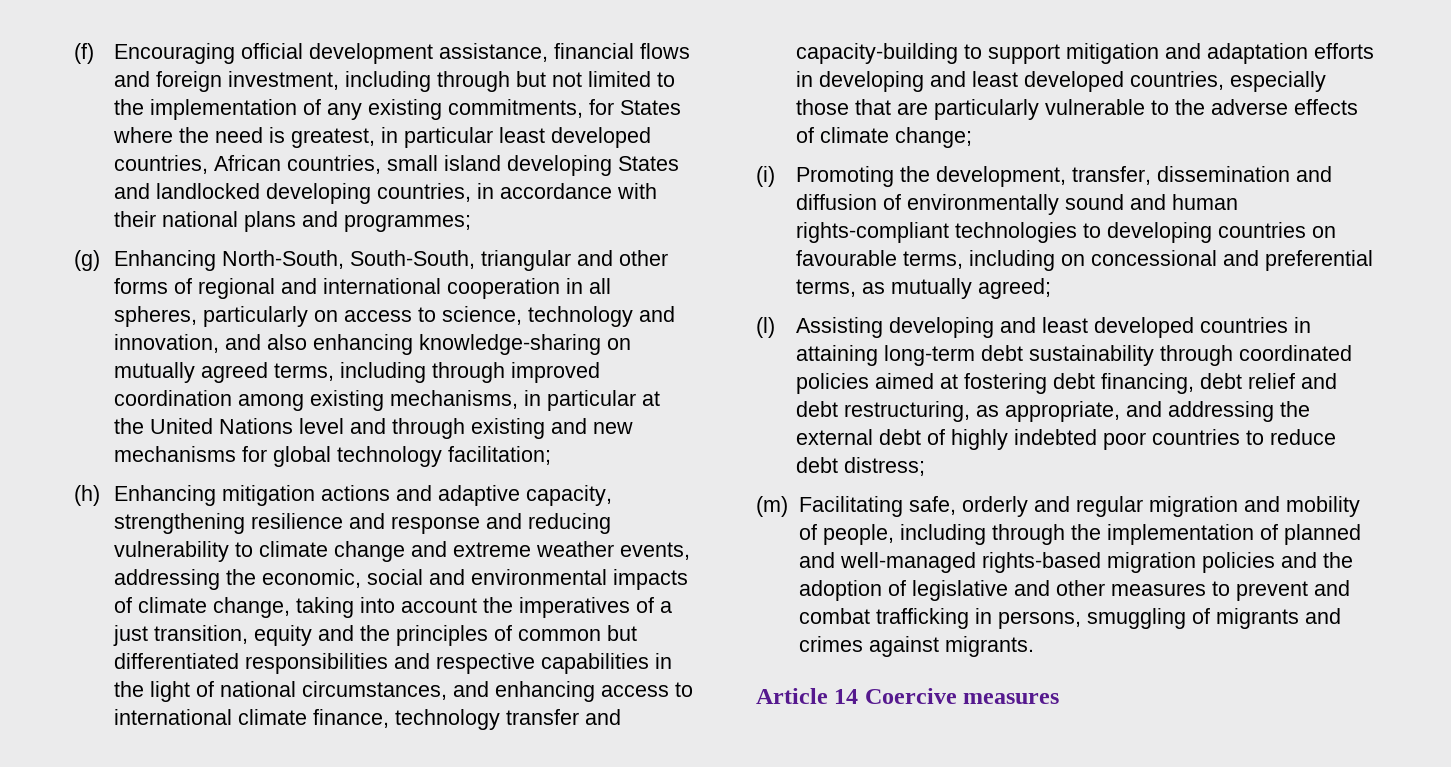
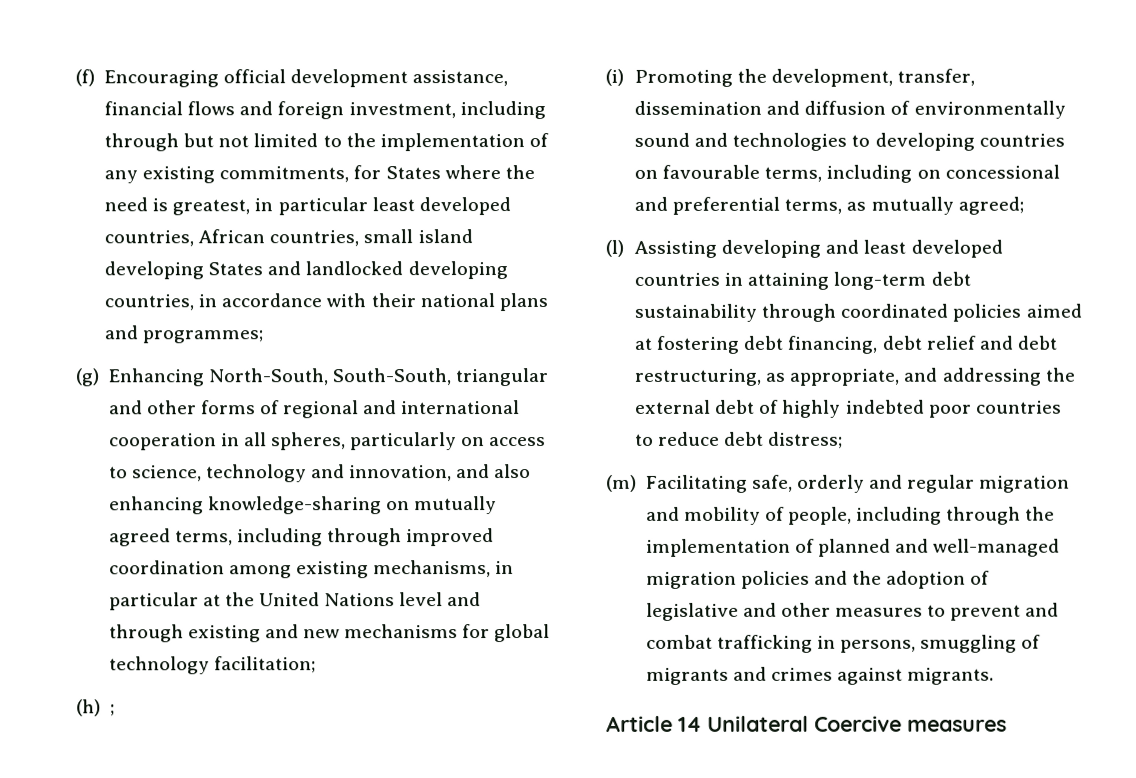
[114,485,613,506] [114,513,612,534] [114,541,691,562] [114,569,689,590] [114,597,673,618] [113,625,638,646] [114,653,673,674] [114,681,694,702] [114,709,622,730] [796,43,1375,64] [796,71,1327,92] [796,99,1359,120] [796,127,973,148] Enhancing mitigation actions and adaptive capacity, strengthening resilience and response and reducing vulnerability to climate change and extreme weather events, addressing the economic, social and environmental impacts of climate change, taking into account the imperatives of a just transition, equity and the principles of common but differentiated responsibilities and respective capabilities in the light of national circumstances, and enhancing access to international climate finance, technology transfer and capacity-building to support mitigation and adaptation efforts in developing and least developed countries, especially those that are particularly vulnerable to the adverse effects of climate change; -> [109,704,115,717] ;
[1172,194,1239,210] [796,222,950,243] human rights-compliant -> (729, 139) none
[981,552,1101,573] rights-based -> (1061, 547) none
(859, 696) none -> [707,715,809,732] Unilateral

